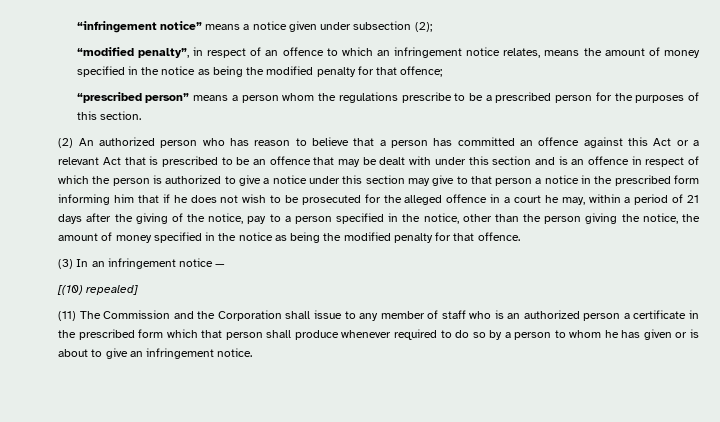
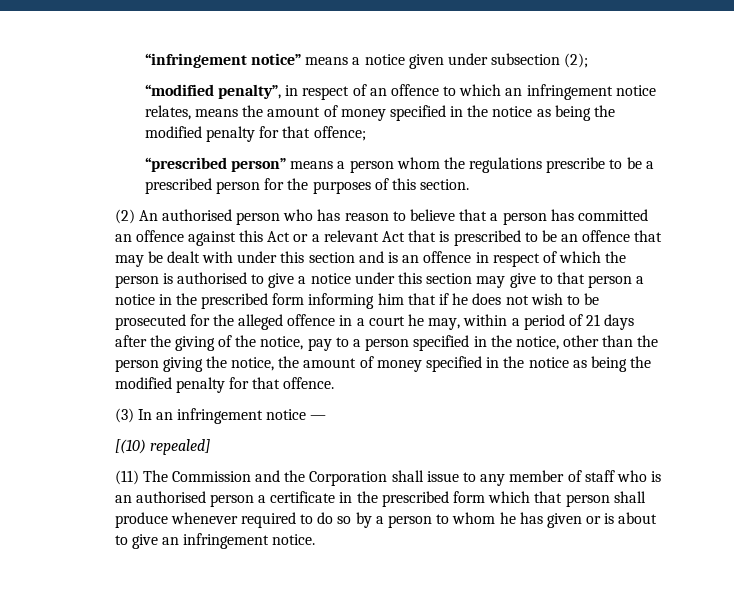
[98,137,155,146] authorized -> [161,209,232,221] authorised
[165,175,222,184] authorized -> [176,272,247,284] authorised
[523,310,580,319] authorized -> [135,491,206,503] authorised

